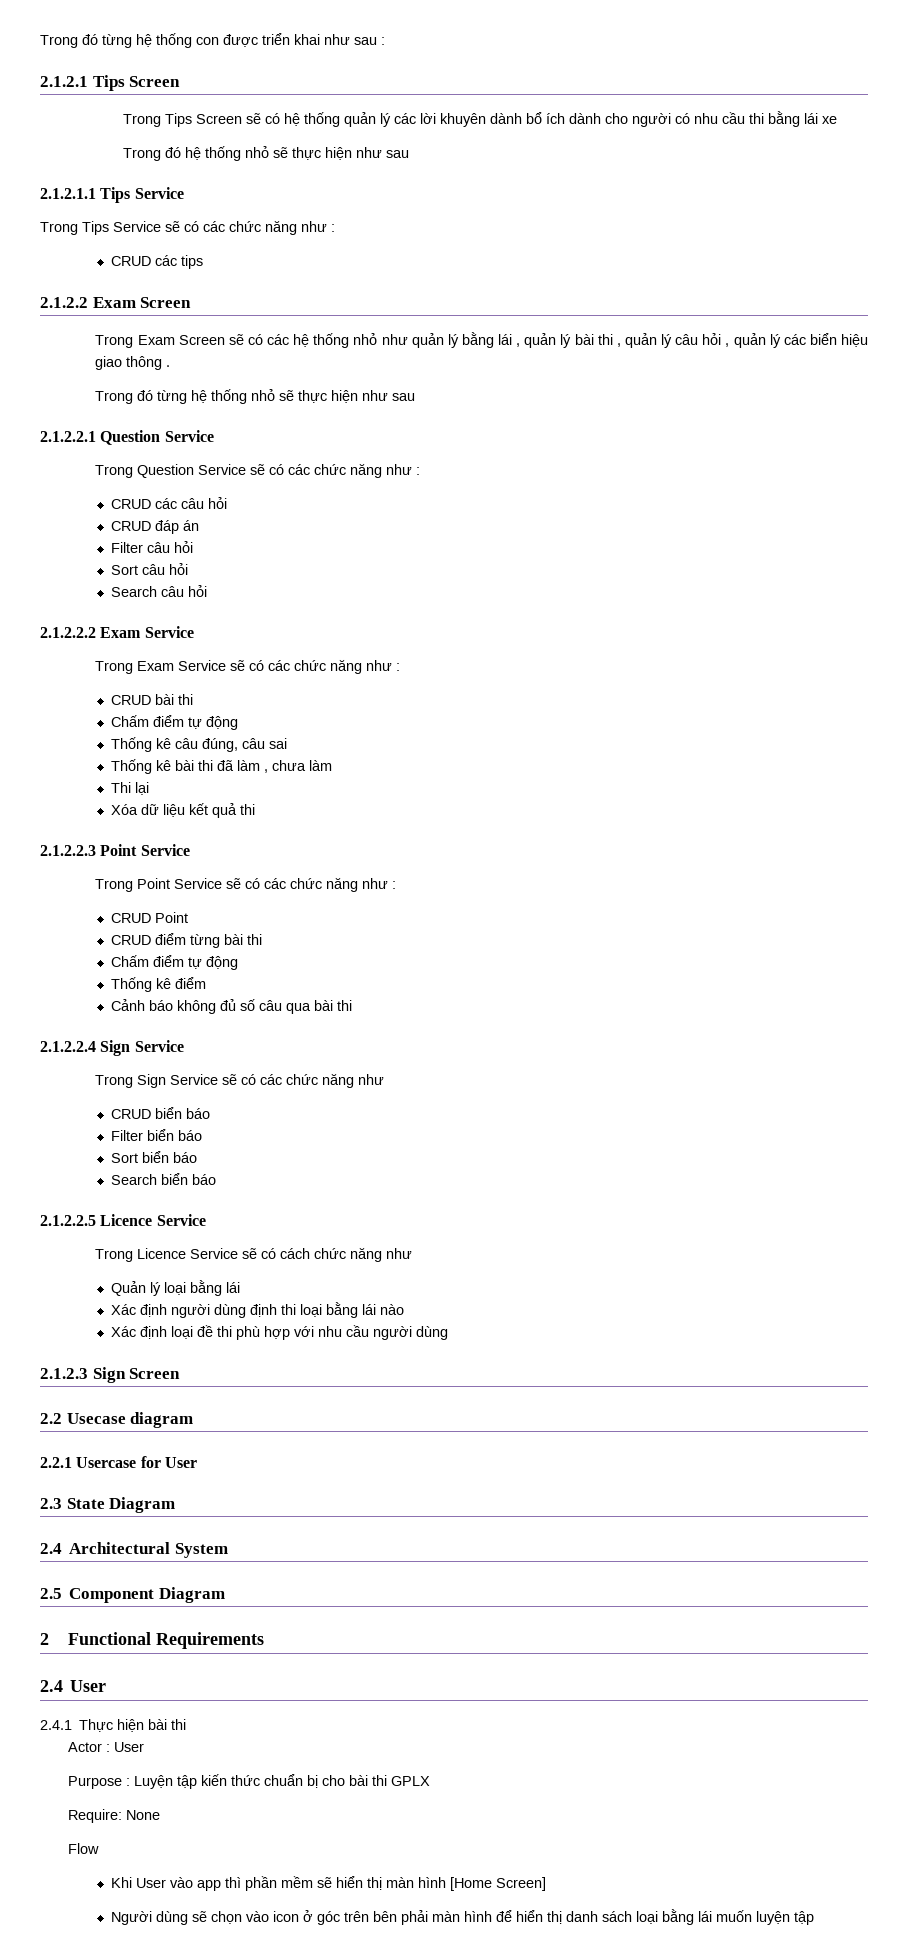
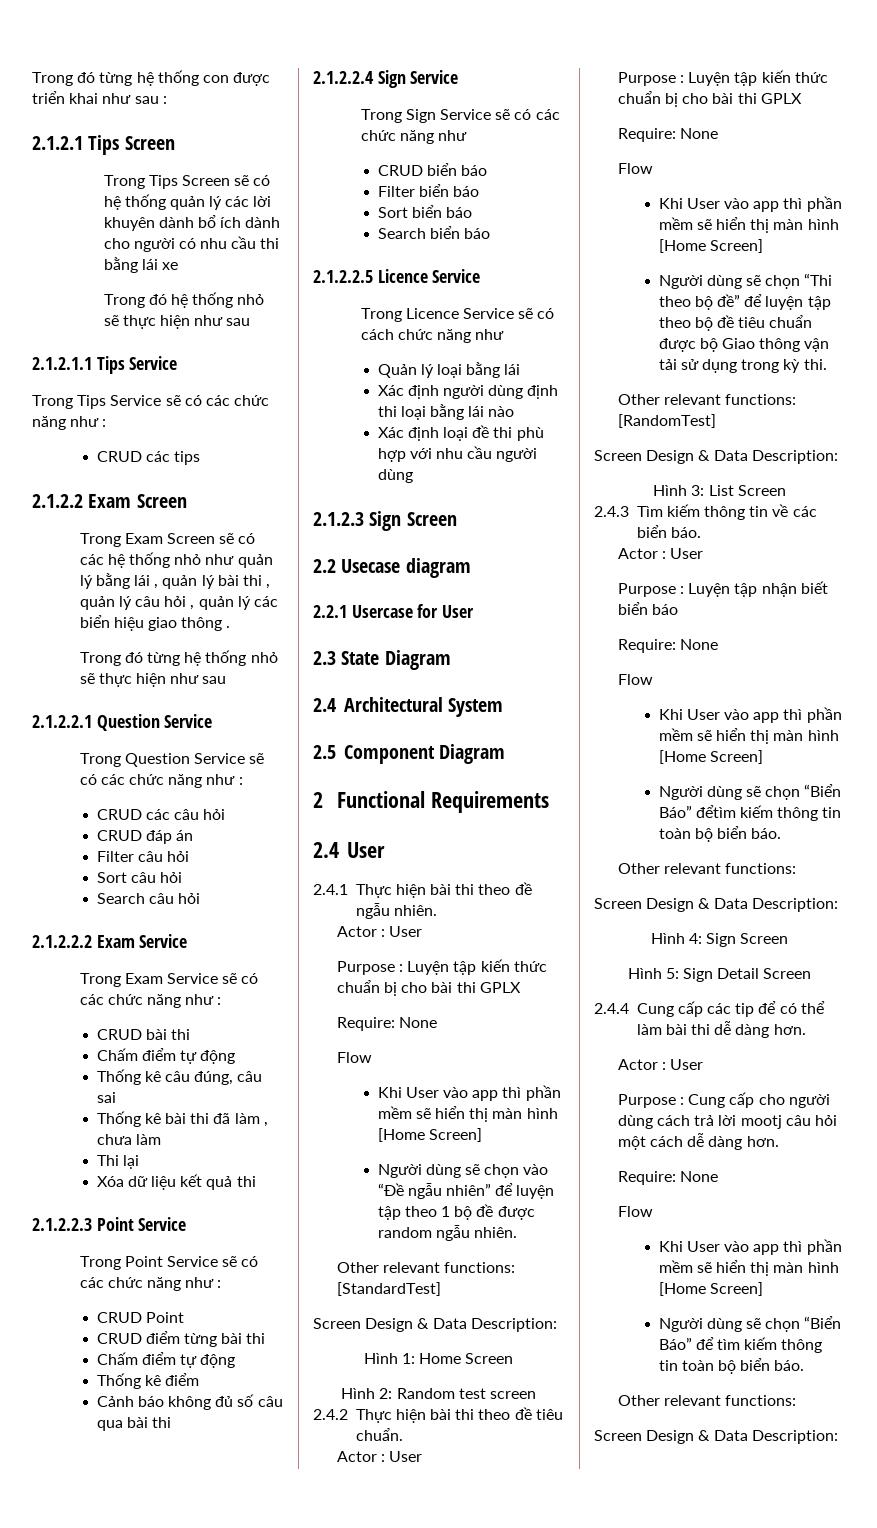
(187, 1724) none -> [478,882,532,895] [355,903,437,919] theo đề ngẫu nhiên.
[273,1909,815,1925] icon ở góc trên bên phải màn hình để hiển thị danh sách loại bằng lái muốn luyện tập -> [377,1183,555,1199] [377,1204,535,1220] [377,1225,518,1241] [336,1262,516,1273] [336,1282,441,1296] [313,1318,557,1332] [363,1353,514,1364] [341,1388,536,1399] [313,1407,563,1423] [355,1428,403,1441] [336,1451,423,1462] [617,70,828,86] [617,91,802,107] [617,128,719,142] [617,163,653,174] [658,196,842,212] [658,217,839,233] [658,239,763,253] [658,273,833,289] [658,294,831,310] [658,315,813,331] [658,338,830,352] [658,359,827,373] [617,394,797,405] [617,414,716,428] [594,450,838,464] [653,485,786,496] [594,504,817,520] [636,525,701,538] [617,548,704,559] [617,581,828,597] [617,602,679,615] [617,639,719,653] [617,674,653,685] [658,707,842,723] [658,728,839,744] [658,750,763,764] [658,784,842,800] [658,805,842,821] [658,826,782,842] [617,863,797,874] [594,898,838,912] [650,933,789,947] [627,968,812,982] [594,1001,825,1017] [636,1021,806,1038] [617,1059,704,1070] [617,1092,830,1108] [617,1115,837,1129] [617,1133,779,1150] [617,1171,719,1185] [617,1206,653,1217] [658,1239,842,1255] [658,1260,839,1276] [658,1282,763,1296] [658,1316,842,1332] [658,1337,823,1353] [658,1358,805,1374] [617,1395,797,1406] [594,1430,838,1444] “Đề ngẫu nhiên” để luyện tập theo 1 bộ đề được random ngẫu nhiên. // Other relevant functions: [StandardTest] // Screen Design & Data Description: // Hình 1: Home Screen // Hình 2: Random test screen // 2.4.2 Thực hiện bài thi theo đề tiêu chuẩn. // Actor : User // Purpose : Luyện tập kiến thức chuẩn bị cho bài thi GPLX // Require: None // Flow // Khi User vào app thì phần mềm sẽ hiển thị màn hình [Home Screen] // Người dùng sẽ chọn “Thi theo bộ đề” để luyện tập theo bộ đề tiêu chuẩn được bộ Giao thông vận tải sử dụng trong kỳ thi. // Other relevant functions: [RandomTest] // Screen Design & Data Description: // Hình 3: List Screen // 2.4.3 Tìm kiếm thông tin về các biển báo. // Actor : User // Purpose : Luyện tập nhận biết biển báo // Require: None // Flow // Khi User vào app thì phần mềm sẽ hiển thị màn hình [Home Screen] // Người dùng sẽ chọn “Biển Báo” đểtìm kiếm thông tin toàn bộ biển báo. // Other relevant functions: // Screen Design & Data Description: // Hình 4: Sign Screen // Hình 5: Sign Detail Screen // 2.4.4 Cung cấp các tip để có thể làm bài thi dễ dàng hơn. // Actor : User // Purpose : Cung cấp cho người dùng cách trả lời mootj câu hỏi một cách dễ dàng hơn. // Require: None // Flow // Khi User vào app thì phần mềm sẽ hiển thị màn hình [Home Screen] // Người dùng sẽ chọn “Biển Báo” để tìm kiếm thông tin toàn bộ biển báo. // Other relevant functions: // Screen Design & Data Description:

